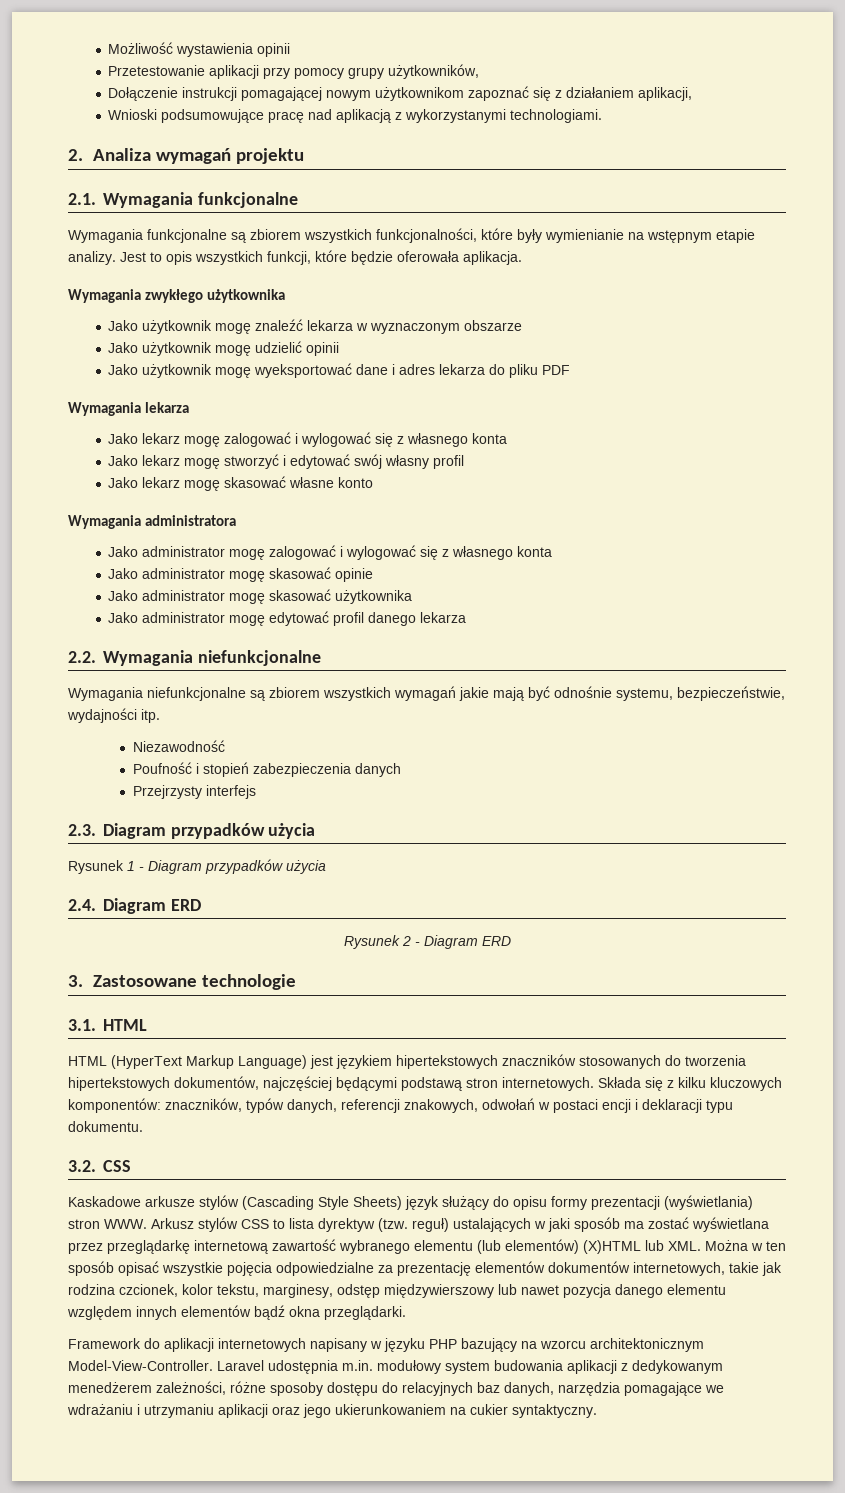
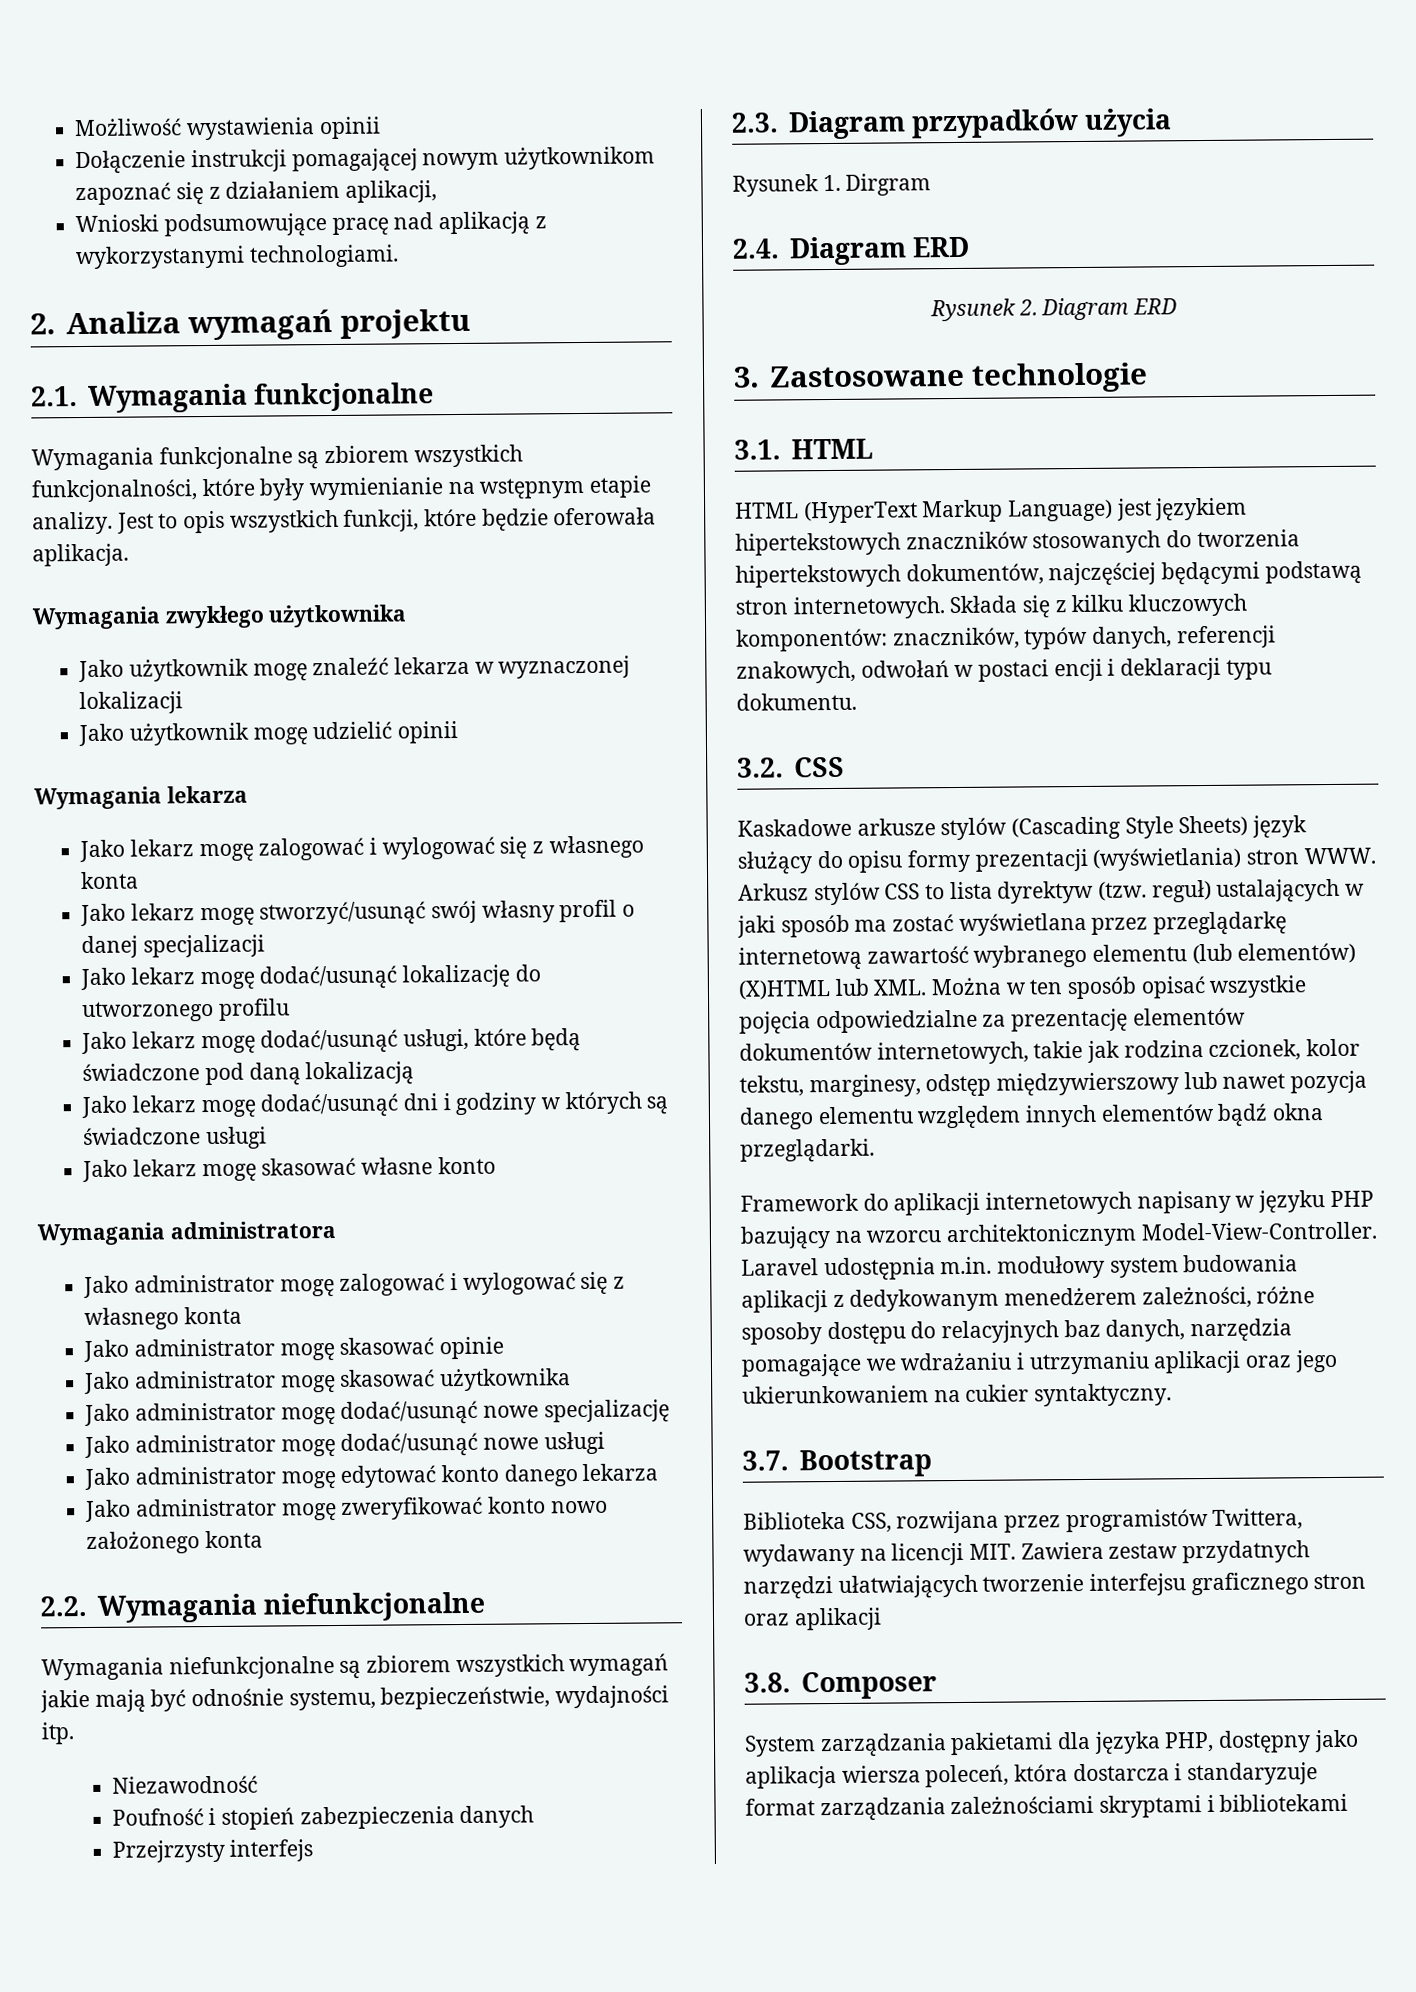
[108,64,480,79] // Przetestowanie aplikacji przy pomocy grupy użytkowników, -> (381, 128) none
[370,320,523,334] wyznaczonym obszarze -> [498,655,631,679] [79,691,184,715] wyznaczonej lokalizacji
[108,363,571,378] // Jako użytkownik mogę wyeksportować dane i adres lekarza do pliku PDF -> (459, 732) none
[224,454,351,469] stworzyć i edytować -> [259,901,427,926] stworzyć/usunąć
(465, 462) none -> [622,904,636,917] [81,934,265,959] [80,964,541,991] [82,998,290,1023] [81,1028,582,1055] [82,1061,415,1086] [81,1091,669,1119] [83,1126,267,1150] o danej specjalizacji // Jako lekarz mogę dodać/usunąć lokalizację do utworzonego profilu // Jako lekarz mogę dodać/usunąć usługi, które będą świadczone pod daną lokalizacją // Jako lekarz mogę dodać/usunąć dni i godziny w których są świadczone usługi
(413, 597) none -> [84,1399,670,1427] [84,1431,605,1459] // Jako administrator mogę dodać/usunąć nowe specjalizację // Jako administrator mogę dodać/usunąć nowe usługi
[333,612,365,626] profil -> [441,1464,500,1483] konto
(467, 617) none -> [85,1496,608,1523] [86,1530,263,1555] // Jako administrator mogę zweryfikować konto nowo założonego konta
[127,859,326,874] 1 - Diagram przypadków użycia -> [822,173,932,196] 1. Dirgram
[401,936,420,946] 2 - -> [1018,299,1038,316] 2.
(597, 1411) none -> [742,1449,932,1478] [743,1508,1304,1534] [743,1540,1311,1567] [743,1572,1367,1599] [743,1607,882,1631] [744,1671,937,1700] [744,1729,1359,1758] [745,1762,1319,1789] [745,1793,1349,1822] // 3.7. Bootstrap // Biblioteka CSS, rozwijana przez programistów Twittera, wydawany na licencji MIT. Zawiera zestaw przydatnych narzędzi ułatwiających tworzenie interfejsu graficznego stron oraz aplikacji // 3.8. Composer // System zarządzania pakietami dla języka PHP, dostępny jako aplikacja wiersza poleceń, która dostarcza i standaryzuje format zarządzania zależnościami skryptami i bibliotekami

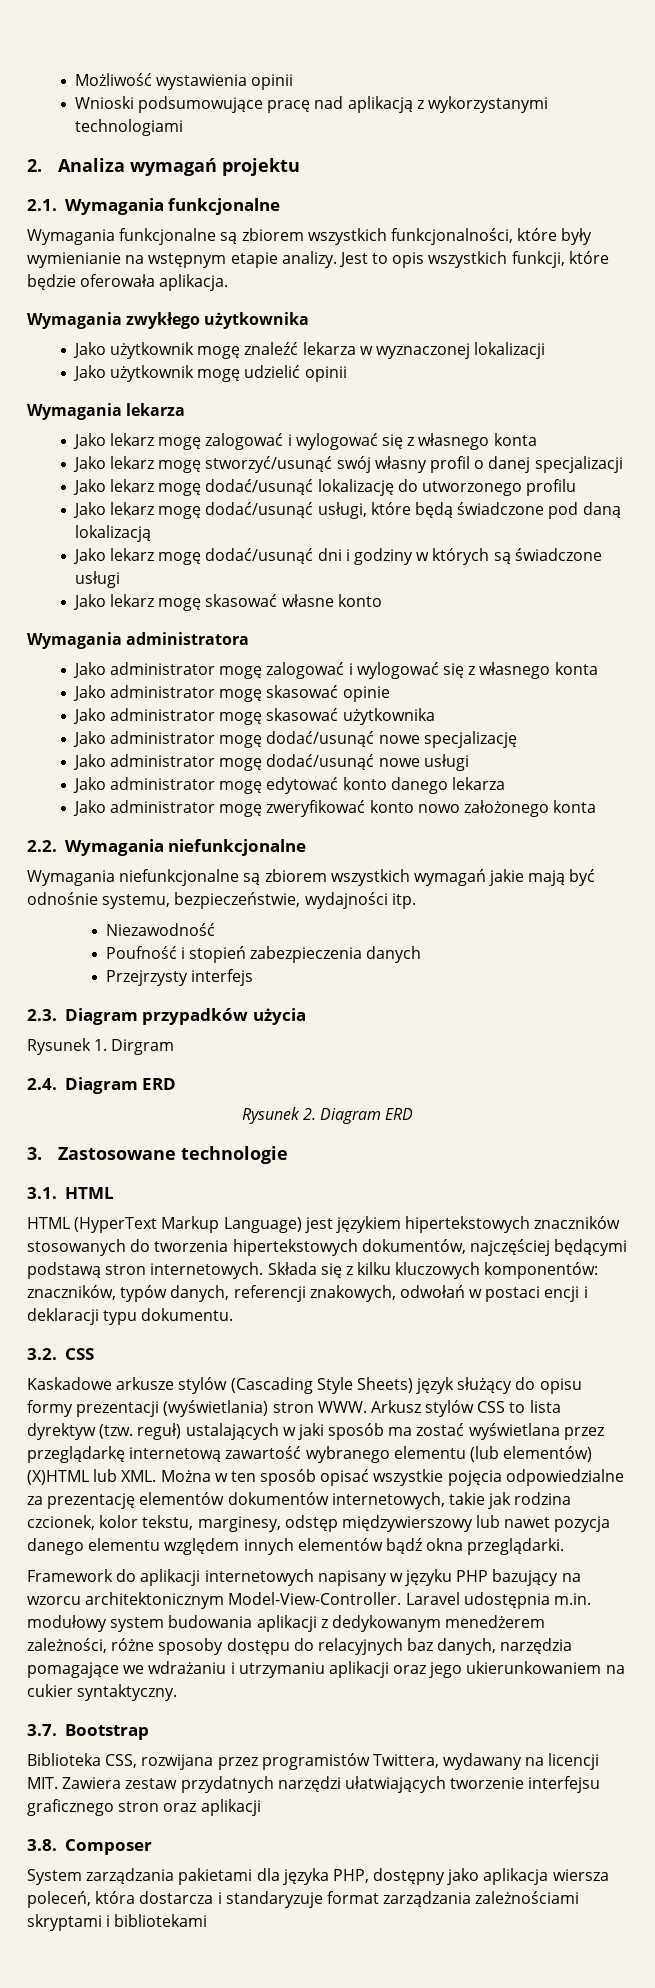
[75,146,656,175] [75,180,438,206] // Dołączenie instrukcji pomagającej nowym użytkownikom zapoznać się z działaniem aplikacji, -> (294, 82) none
[248,244,399,268] technologiami. -> [74,119,183,136] technologiami

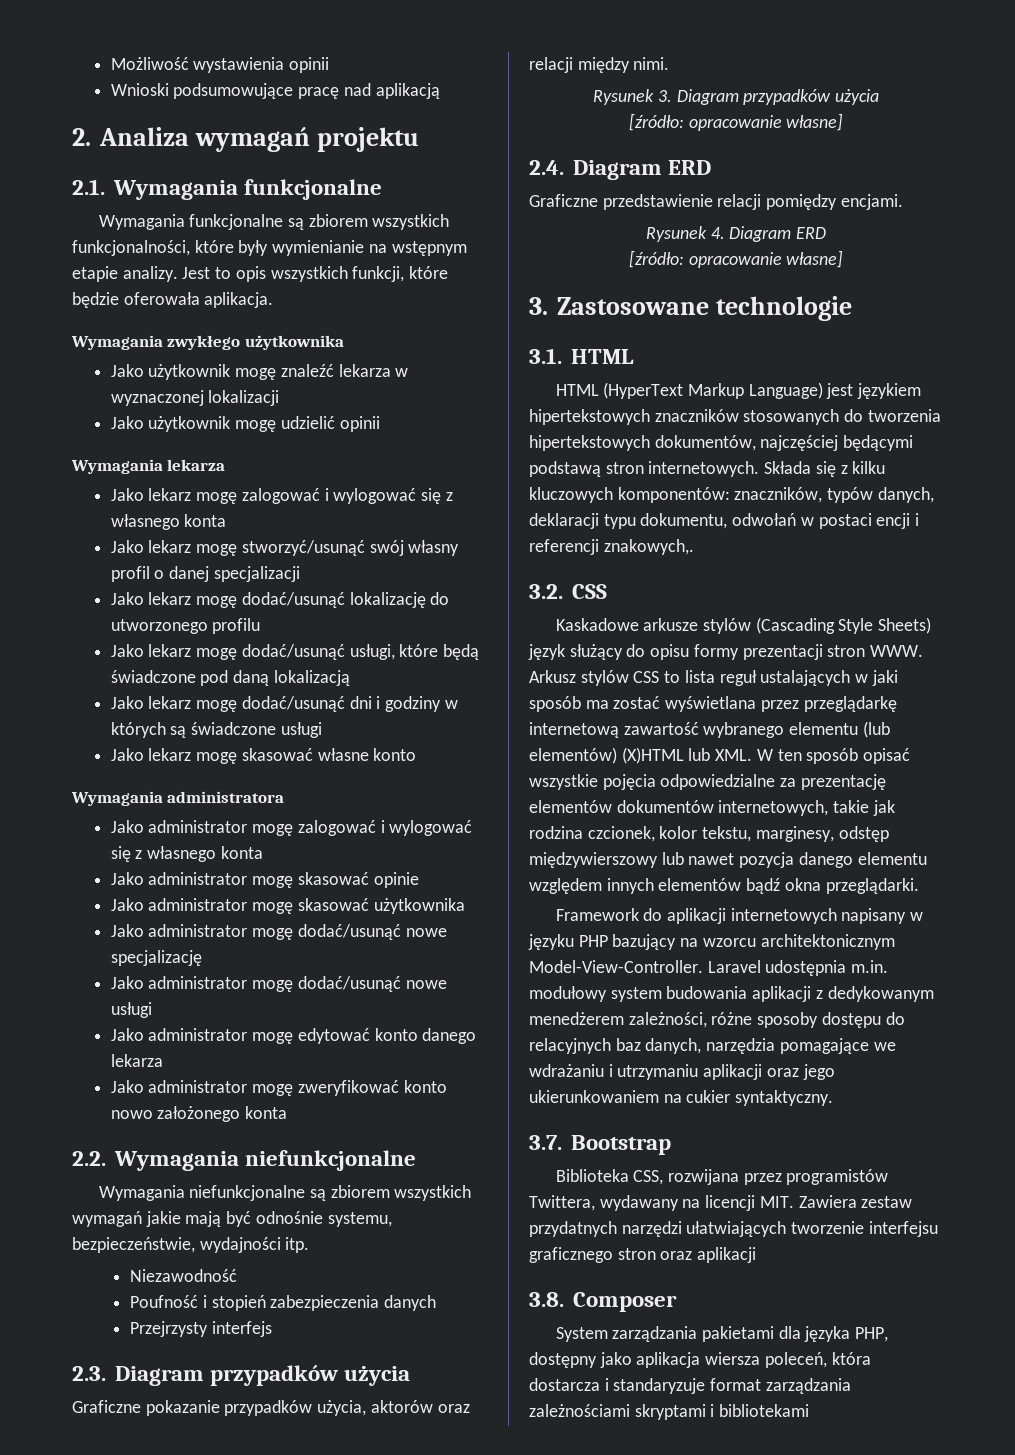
[416,96,548,113] [74,119,183,136] z wykorzystanymi technologiami -> (440, 91) none
[27,1038,175,1055] [27,1077,177,1094] [241,1107,414,1124] Rysunek 1. Dirgram // 2.4. Diagram ERD // Rysunek 2. Diagram ERD -> [72,1400,470,1416] [529,57,670,73] [593,89,879,105] [628,113,844,131] [529,160,711,180] [529,194,903,210] [645,226,827,242] [628,250,844,268] Graficzne pokazanie przypadków użycia, aktorów oraz relacji między nimi. // Rysunek 3. Diagram przypadków użycia // [źródło: opracowanie własne] // 2.4. Diagram ERD // Graficzne przedstawienie relacji pomiędzy encjami. // Rysunek 4. Diagram ERD // [źródło: opracowanie własne]
[233,1285,396,1302] referencji znakowych, -> [529,513,728,529] deklaracji typu dokumentu,
[27,1308,234,1325] deklaracji typu dokumentu. -> [529,539,694,555] referencji znakowych,.
[163,1400,269,1417] (wyświetlania) -> (823, 652) none
[27,1423,182,1440] dyrektyw (tzw. reguł) -> [719,670,757,686] reguł
[160,1470,228,1482] Można w -> [756,749,773,761] W

